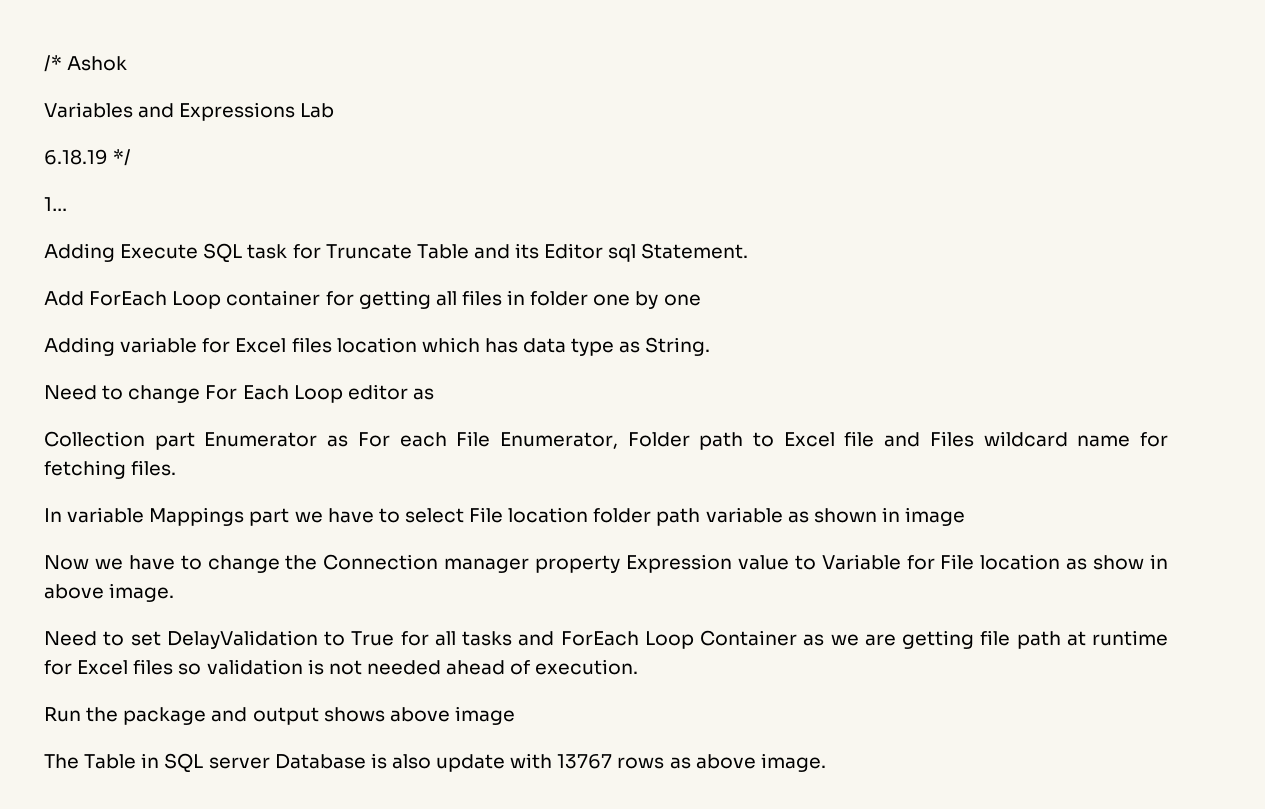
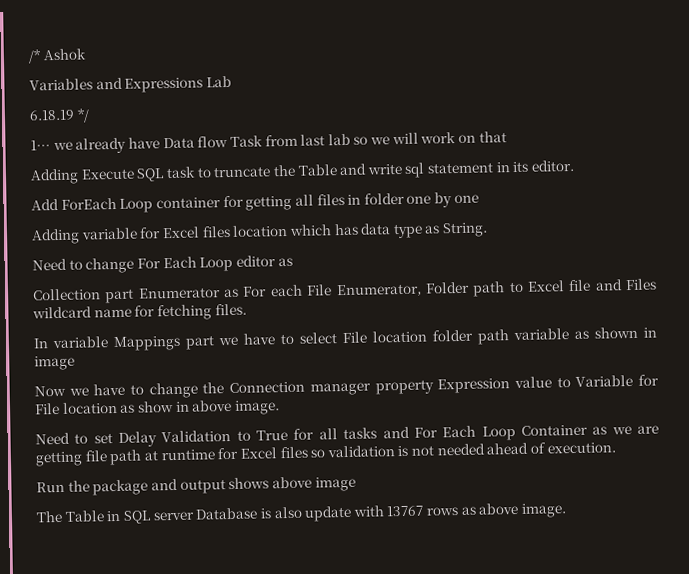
[44,243,749,263] // Adding Execute SQL task for Truncate Table and its Editor sql Statement. -> [52,131,507,154] [30,159,576,185] we already have Data flow Task from last lab so we will work on that // Adding Execute SQL task to truncate the Table and write sql statement in its editor.
[166,630,318,649] DelayValidation -> [118,429,232,447] Delay Validation
[560,631,639,646] ForEach -> [413,425,477,438] For Each

